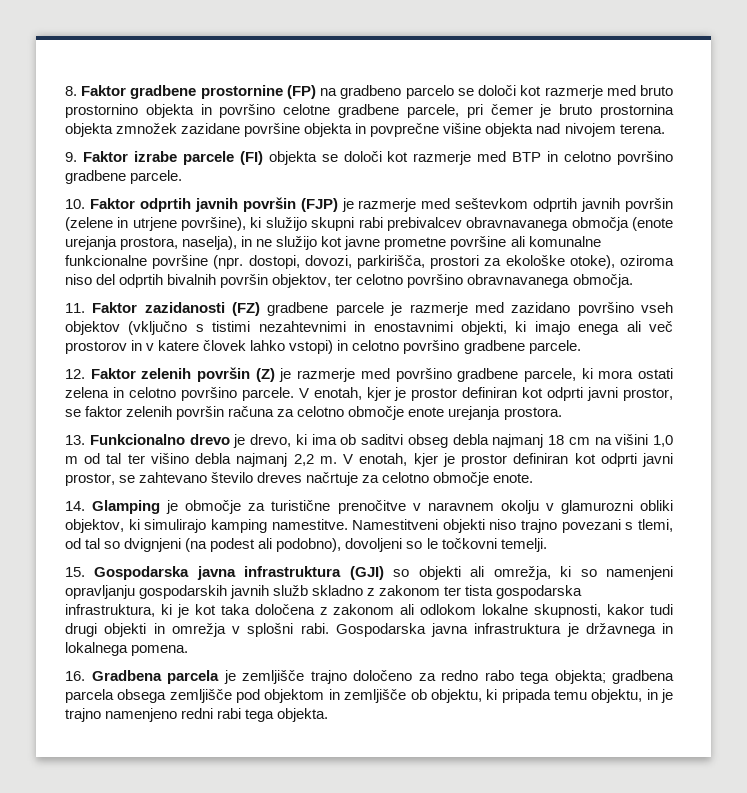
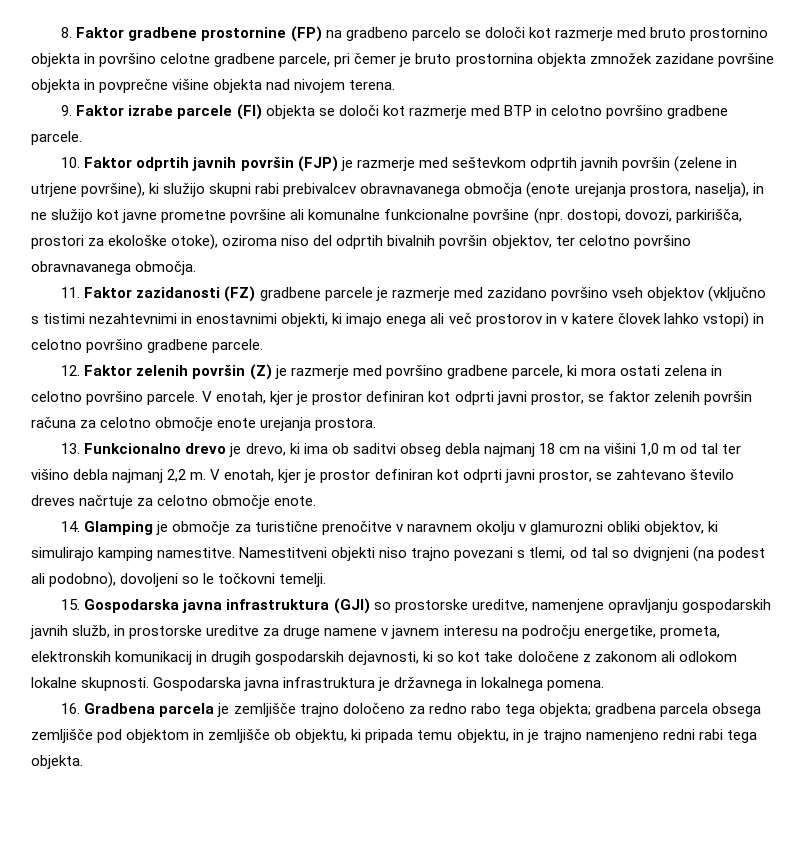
[418,566,673,580] [65,585,583,599] [65,604,315,618] objekti ali omrežja, ki so namenjeni opravljanju gospodarskih javnih služb skladno z zakonom ter tista gospodarska infrastruktura, ki je kot taka določena -> [394,599,771,613] [30,625,720,639] [31,651,579,665] prostorske ureditve, namenjene opravljanju gospodarskih javnih služb, in prostorske ureditve za druge namene v javnem interesu na področju energetike, prometa, elektronskih komunikacij in drugih gospodarskih dejavnosti, ki so kot take določene
[534,604,673,618] [65,623,329,637] skupnosti, kakor tudi drugi objekti in omrežja v splošni rabi. -> [81,677,150,691] skupnosti.

